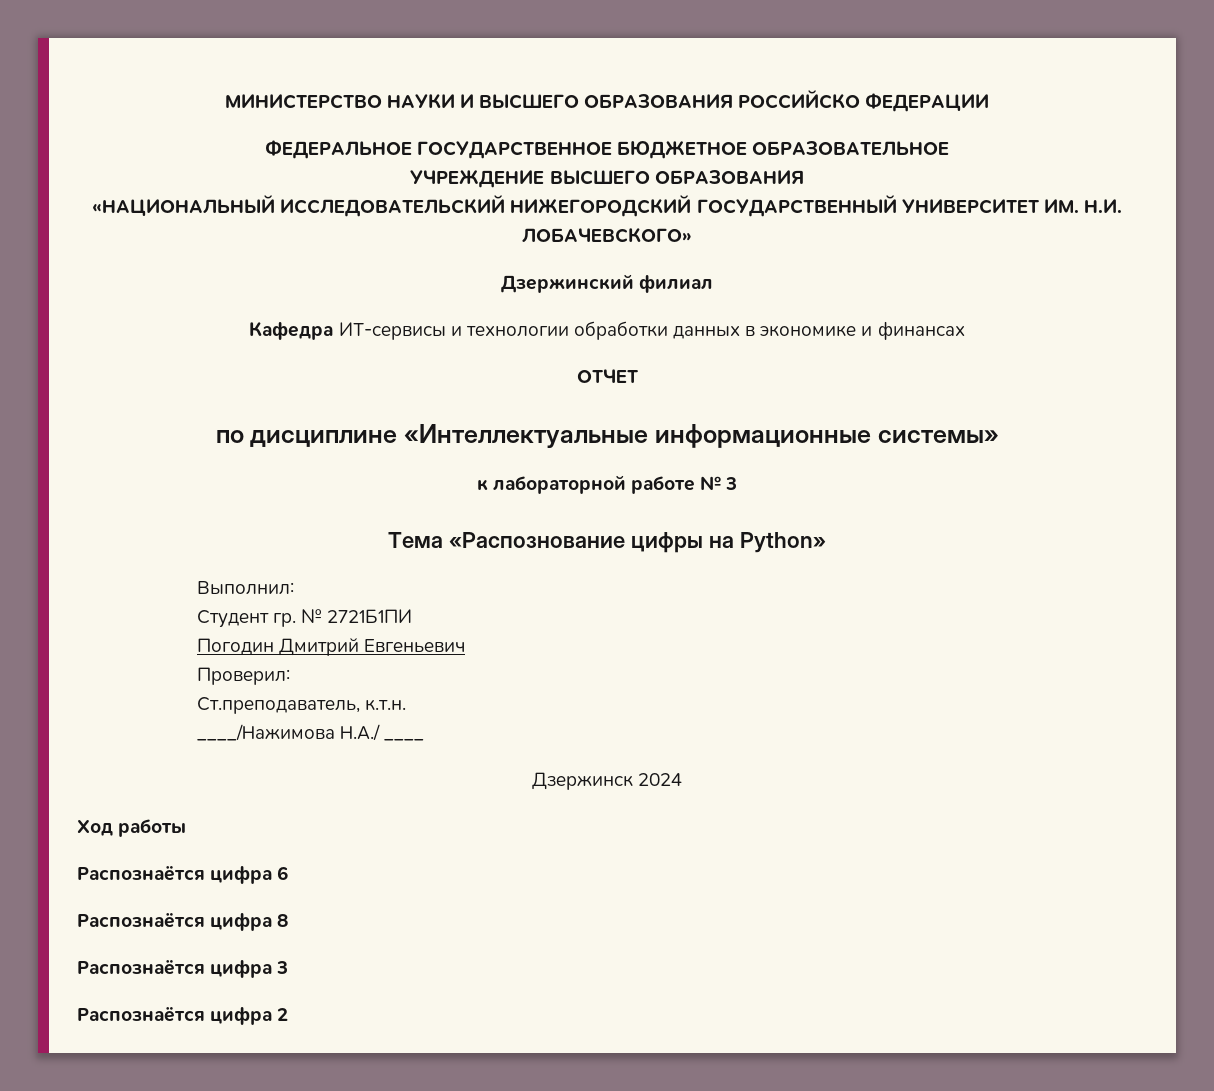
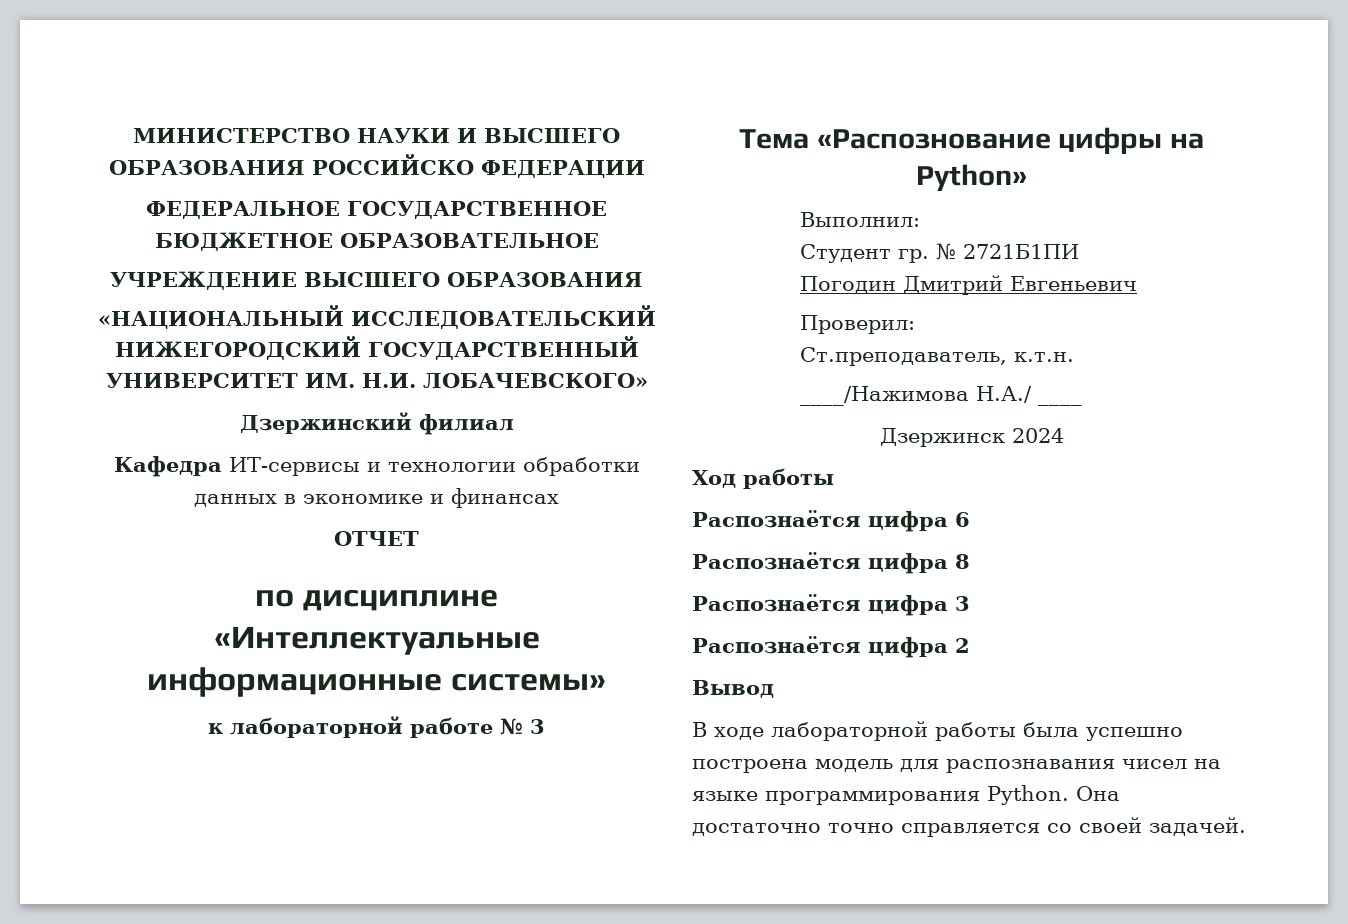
(289, 1014) none -> [692,680,774,698] [692,721,1183,741] [692,759,1221,773] [692,785,1120,805] [692,817,1246,837] // Вывод // В ходе лабораторной работы была успешно построена модель для распознавания чисел на языке программирования Python. Она достаточно точно справляется со своей задачей.

